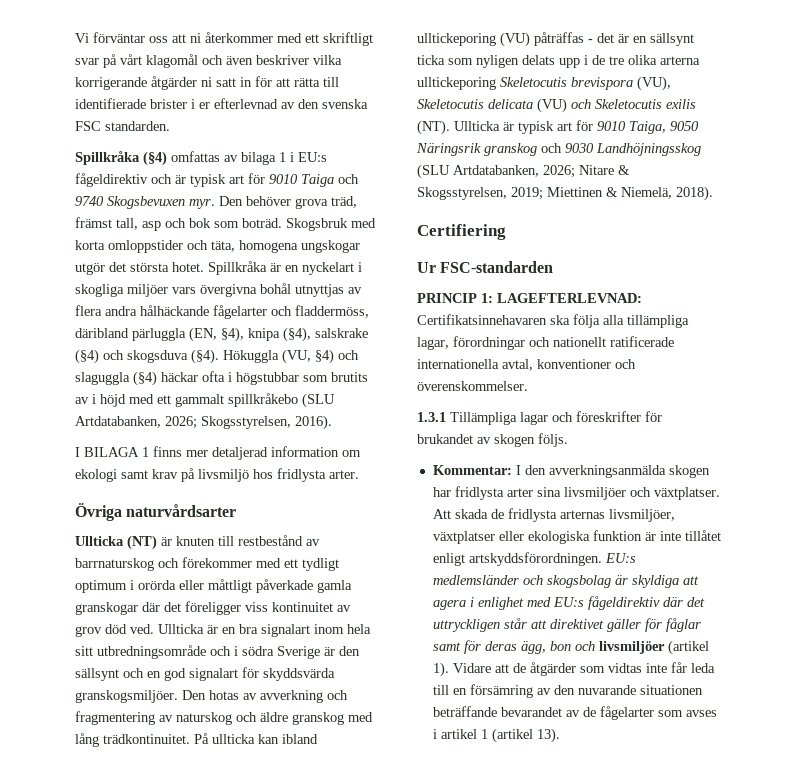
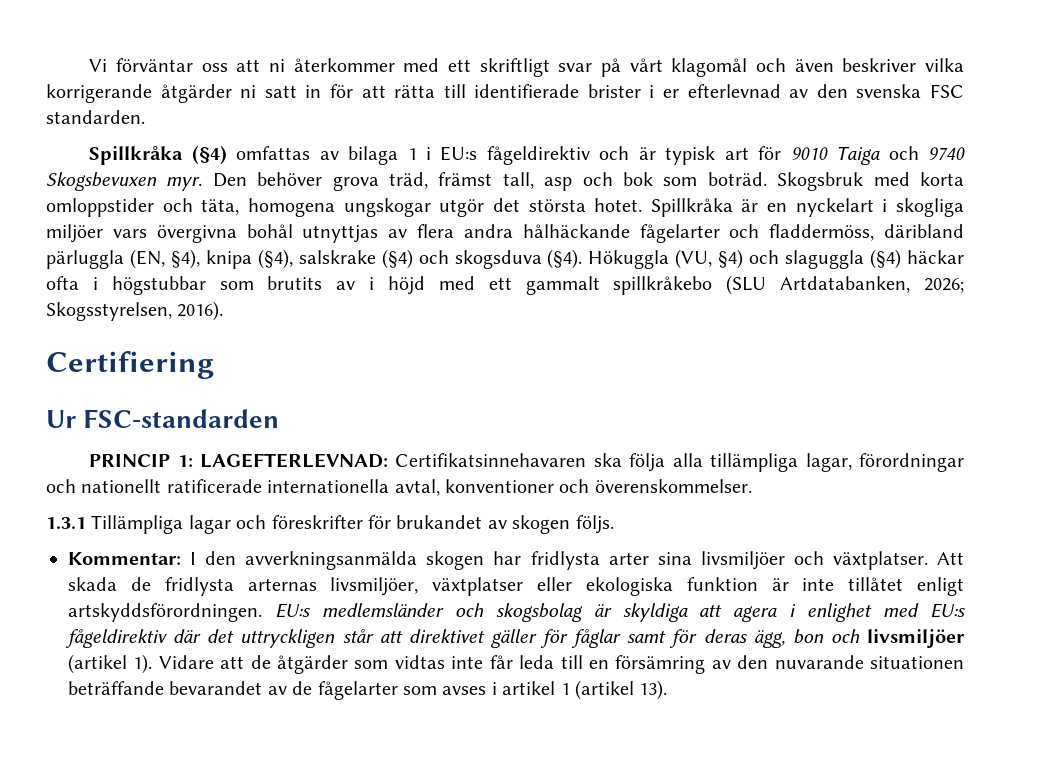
[75,446,361,460] [75,468,359,482] [75,503,237,521] [75,535,320,550] [75,557,339,571] [75,579,352,593] [75,601,351,615] [75,624,371,637] [75,645,360,659] [75,667,335,681] [75,690,348,703] [75,711,373,725] [75,733,318,747] [417,32,694,47] [417,55,700,68] [417,76,671,91] [417,98,696,113] [417,120,699,135] [416,143,701,156] [417,164,630,179] [417,186,713,201] // I BILAGA 1 finns mer detaljerad information om ekologi samt krav på livsmiljö hos fridlysta arter. // Övriga naturvårdsarter // Ullticka (NT) är knuten till restbestånd av barrnaturskog och förekommer med ett tydligt optimum i orörda eller måttligt påverkade gamla granskogar där det föreligger viss kontinuitet av grov död ved. Ullticka är en bra signalart inom hela sitt utbredningsområde och i södra Sverige är den sällsynt och en god signalart för skyddsvärda granskogsmiljöer. Den hotas av avverkning och fragmentering av naturskog och äldre granskog med lång trädkontinuitet. På ullticka kan ibland ulltickeporing (VU) påträffas - det är en sällsynt ticka som nyligen delats upp i de tre olika arterna ulltickeporing Skeletocutis brevispora (VU), Skeletocutis delicata (VU) och Skeletocutis exilis (NT). Ullticka är typisk art för 9010 Taiga, 9050 Näringsrik granskog och 9030 Landhöjningsskog (SLU Artdatabanken, 2026; Nitare & Skogsstyrelsen, 2019; Miettinen & Niemelä, 2018). -> (224, 311) none

